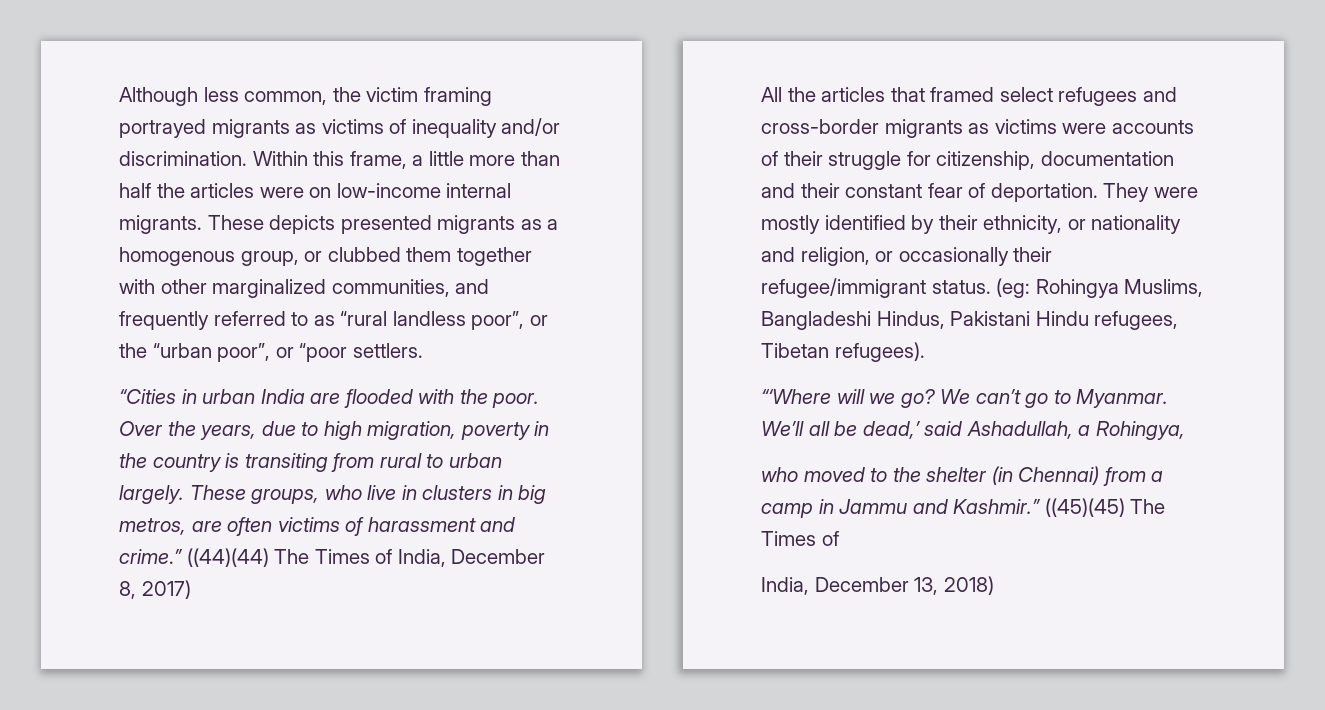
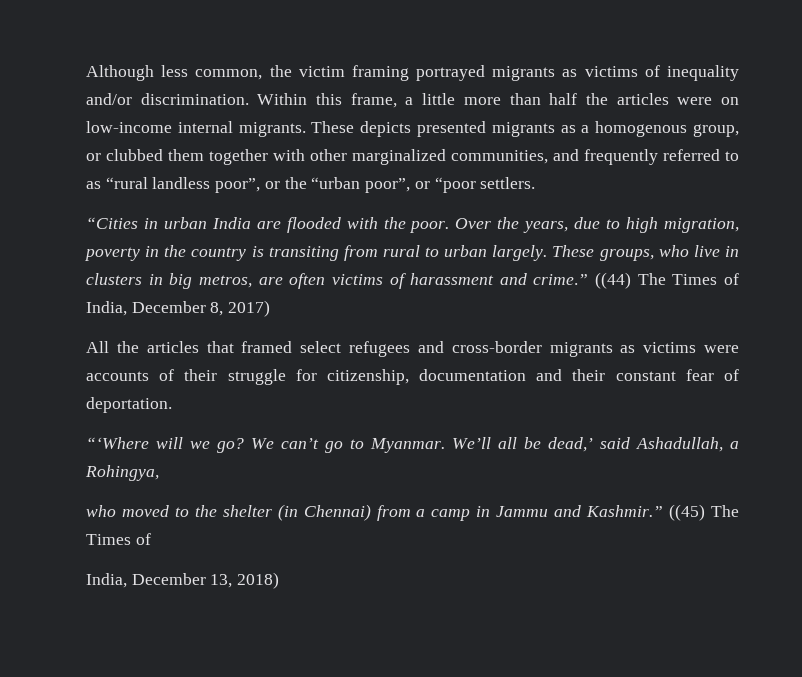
[186,548,269,567] ((44)(44) -> [595,272,632,289] ((44)
[1103,183,1198,202] [761,215,1182,234] [761,247,1053,266] [761,278,1204,298] [761,311,1179,330] [761,342,925,362] They were mostly identified by their ethnicity, or nationality and religion, or occasionally their refugee/immigrant status. (eg: Rohingya Muslims, Bangladeshi Hindus, Pakistani Hindu refugees, Tibetan refugees). -> (172, 405) none
[1044,498,1125,517] ((45)(45) -> [669,504,706,521] ((45)

